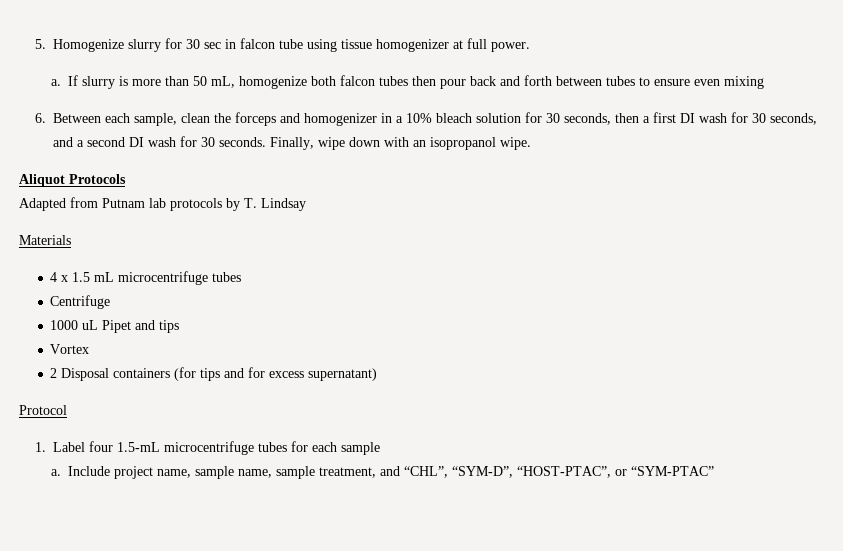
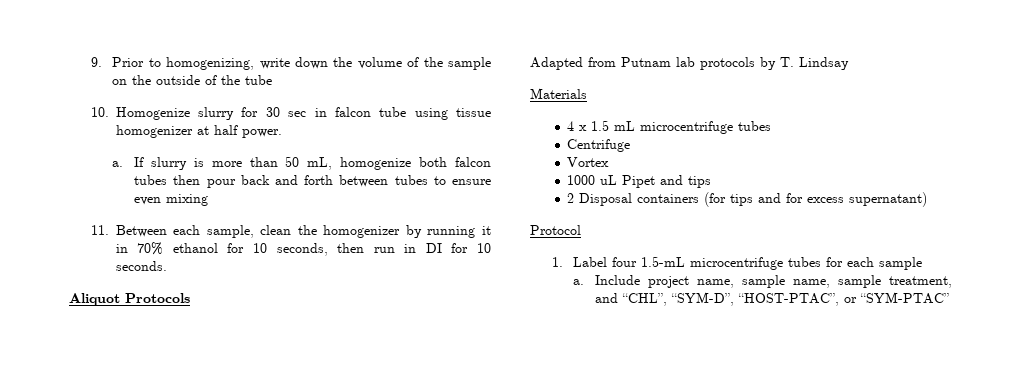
[34,39,46,49] 5. -> [90,57,491,70] [112,75,273,85] [90,107,109,117] 9. Prior to homogenizing, write down the volume of the sample on the outside of the tube // 10.
[466,38,487,49] full -> [213,125,238,135] half
[34,113,46,123] 6. -> [90,225,109,235] 11.
[234,112,817,126] [52,136,531,150] forceps and homogenizer in a 10% bleach solution for 30 seconds, then a first DI wash for 30 seconds, and a second DI wash for 30 seconds. Finally, wipe down with an isopropanol wipe. -> [323,225,492,238] [115,242,491,256] [115,261,167,271] homogenizer by running it in 70% ethanol for 10 seconds, then run in DI for 10 seconds.
(111, 302) none -> [567,157,610,167] // Vortex
[50,344,90,354] // Vortex -> (712, 182) none

